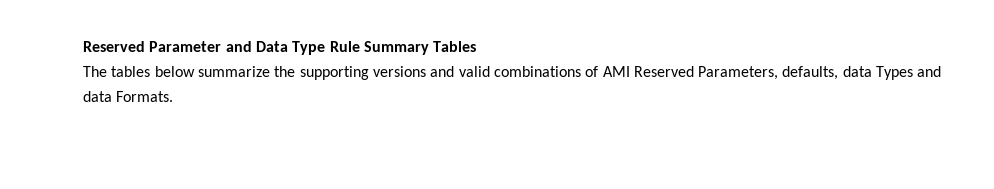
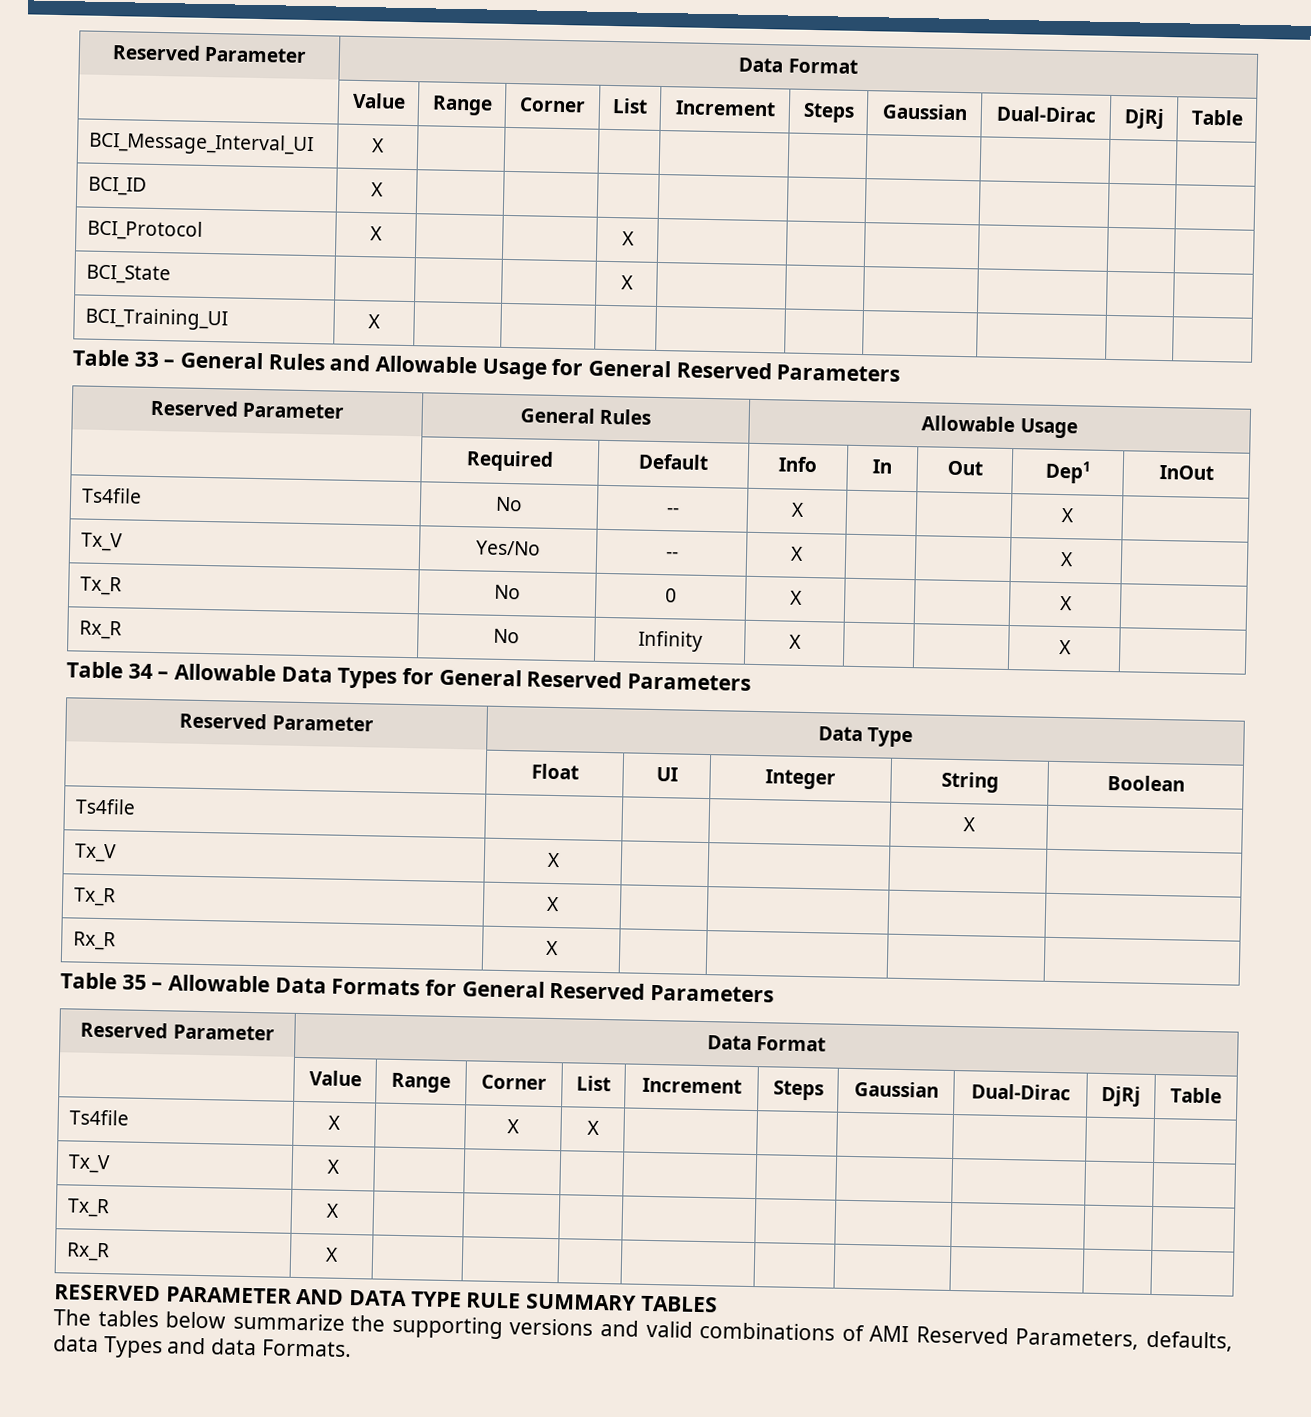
[83,41,477,55] Reserved Parameter and Data Type Rule Summary Tables -> [111,44,308,63] [738,57,858,74] [351,92,406,109] [431,95,493,116] [518,97,586,113] [612,98,648,114] [674,100,776,117] [802,102,855,123] [881,103,968,121] [995,105,1097,123] [1123,108,1165,129] [1190,109,1244,126] [87,131,314,157] [371,138,385,153] [87,176,147,196] [370,182,384,197] [86,219,203,241] [369,226,383,241] [621,231,635,246] [85,264,171,285] [620,275,634,290] [84,307,228,331] [367,314,381,329] [72,349,901,382] [149,399,345,419] [519,407,652,425] [921,415,1078,439] [465,450,554,472] [638,453,709,470] [778,456,818,473] [872,459,892,474] [946,460,983,476] [1044,460,1091,484] [1158,464,1214,481] [80,487,142,504] [494,496,523,512] [665,507,680,515] [790,502,805,517] [1060,508,1075,523] [80,532,123,552] [475,540,541,556] [664,551,679,559] [789,546,804,561] [1059,552,1074,567] [79,576,122,596] [493,584,521,600] [665,588,677,603] [789,590,803,605] [1059,596,1073,611] [78,620,122,640] [492,628,520,644] [637,630,703,652] [788,634,802,649] [1058,640,1072,655] [66,661,752,691] [179,712,374,732] [817,726,914,748] [530,763,579,780] [655,767,678,782] [765,769,836,790] [940,771,999,793] [1106,774,1185,792] [74,798,136,815] [962,817,976,832] [73,843,117,863] [546,852,561,868] [72,887,116,907] [545,896,560,912] [72,931,116,951] [545,940,559,956] [60,972,775,1003] [80,1021,275,1041] [706,1035,827,1052] [308,1070,362,1087] [390,1072,451,1093] [480,1074,547,1090] [576,1075,611,1092] [641,1077,742,1094] [772,1080,824,1101] [853,1081,939,1098] [970,1083,1071,1101] [1101,1085,1141,1107] [1170,1087,1222,1104] [68,1109,129,1126] [327,1115,341,1130] [506,1119,520,1134] [586,1120,600,1135] [67,1154,111,1174] [326,1159,340,1174] [66,1198,110,1218] [325,1203,340,1218] [65,1242,110,1262] [324,1247,339,1262] [54,1284,718,1313] Reserved Parameter | Data Format // | Value | Range | Corner | List | Increment | Steps | Gaussian | Dual-Dirac | DjRj | Table // BCI_Message_Interval_UI | X | | | | | | | | | // BCI_ID | X | | | | | | | | | // BCI_Protocol | X | | | X | | | | | | // BCI_State | | | | X | | | | | | // BCI_Training_UI | X | | | | | | | | | // Table 33 – General Rules and Allowable Usage for General Reserved Parameters // Reserved Parameter | General Rules | Allowable Usage // | Required | Default | Info | In | Out | Dep1 | InOut // Ts4file | No | -- | X | | | X | // Tx_V | Yes/No | -- | X | | | X | // Tx_R | No | 0 | X | | | X | // Rx_R | No | Infinity | X | | | X | // Table 34 – Allowable Data Types for General Reserved Parameters // Reserved Parameter | Data Type // | Float | UI | Integer | String | Boolean // Ts4file | | | | X | // Tx_V | X | | | | // Tx_R | X | | | | // Rx_R | X | | | | // Table 35 – Allowable Data Formats for General Reserved Parameters // Reserved Parameter | Data Format // | Value | Range | Corner | List | Increment | Steps | Gaussian | Dual-Dirac | DjRj | Table // Ts4file | X | | X | X | | | | | | // Tx_V | X | | | | | | | | | // Tx_R | X | | | | | | | | | // Rx_R | X | | | | | | | | | // RESERVED PARAMETER AND DATA TYPE RULE SUMMARY TABLES

